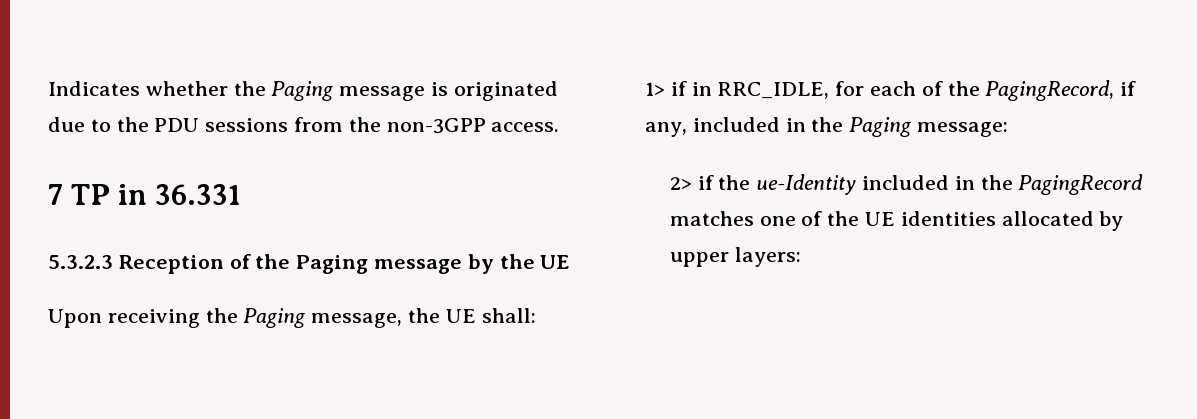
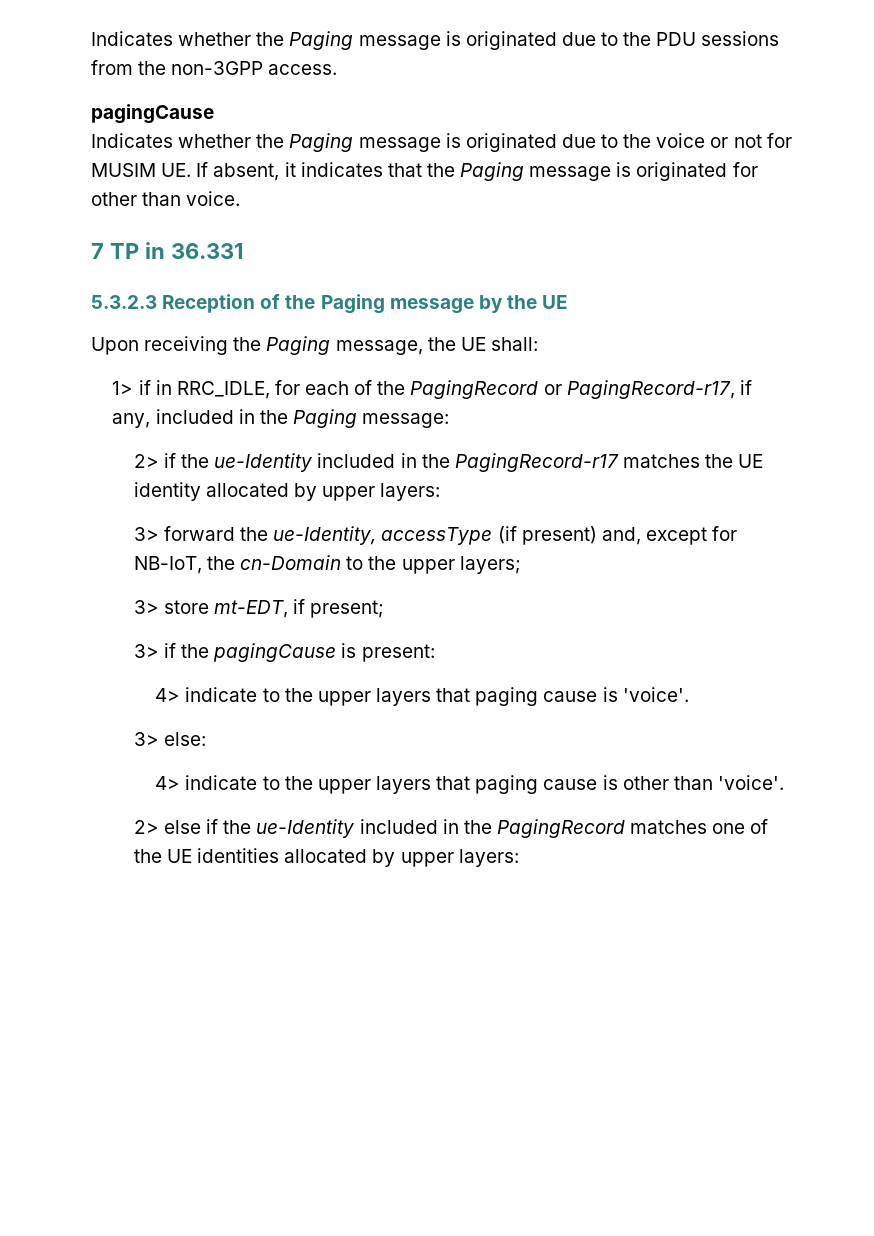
(560, 127) none -> [91,104,214,124] [91,133,792,152] [91,162,758,181] [91,191,241,206] // pagingCause // Indicates whether the Paging message is originated due to the voice or not for MUSIM UE. If absent, it indicates that the Paging message is originated for other than voice.
[985,80,1115,101] PagingRecord, -> [410,380,735,399] PagingRecord or PagingRecord-r17,
(1013, 182) none -> [454,453,764,472] [133,482,441,501] [133,526,738,545] [133,555,521,574] [133,599,385,618] [133,643,435,662] [155,687,689,706] [133,732,207,746] [155,775,784,794] [133,819,492,838] PagingRecord-r17 matches the UE identity allocated by upper layers: // 3> forward the ue-Identity, accessType (if present) and, except for NB-IoT, the cn-Domain to the upper layers; // 3> store mt-EDT, if present; // 3> if the pagingCause is present: // 4> indicate to the upper layers that paging cause is 'voice'. // 3> else: // 4> indicate to the upper layers that paging cause is other than 'voice'. // 2> else if the ue-Identity included in the

